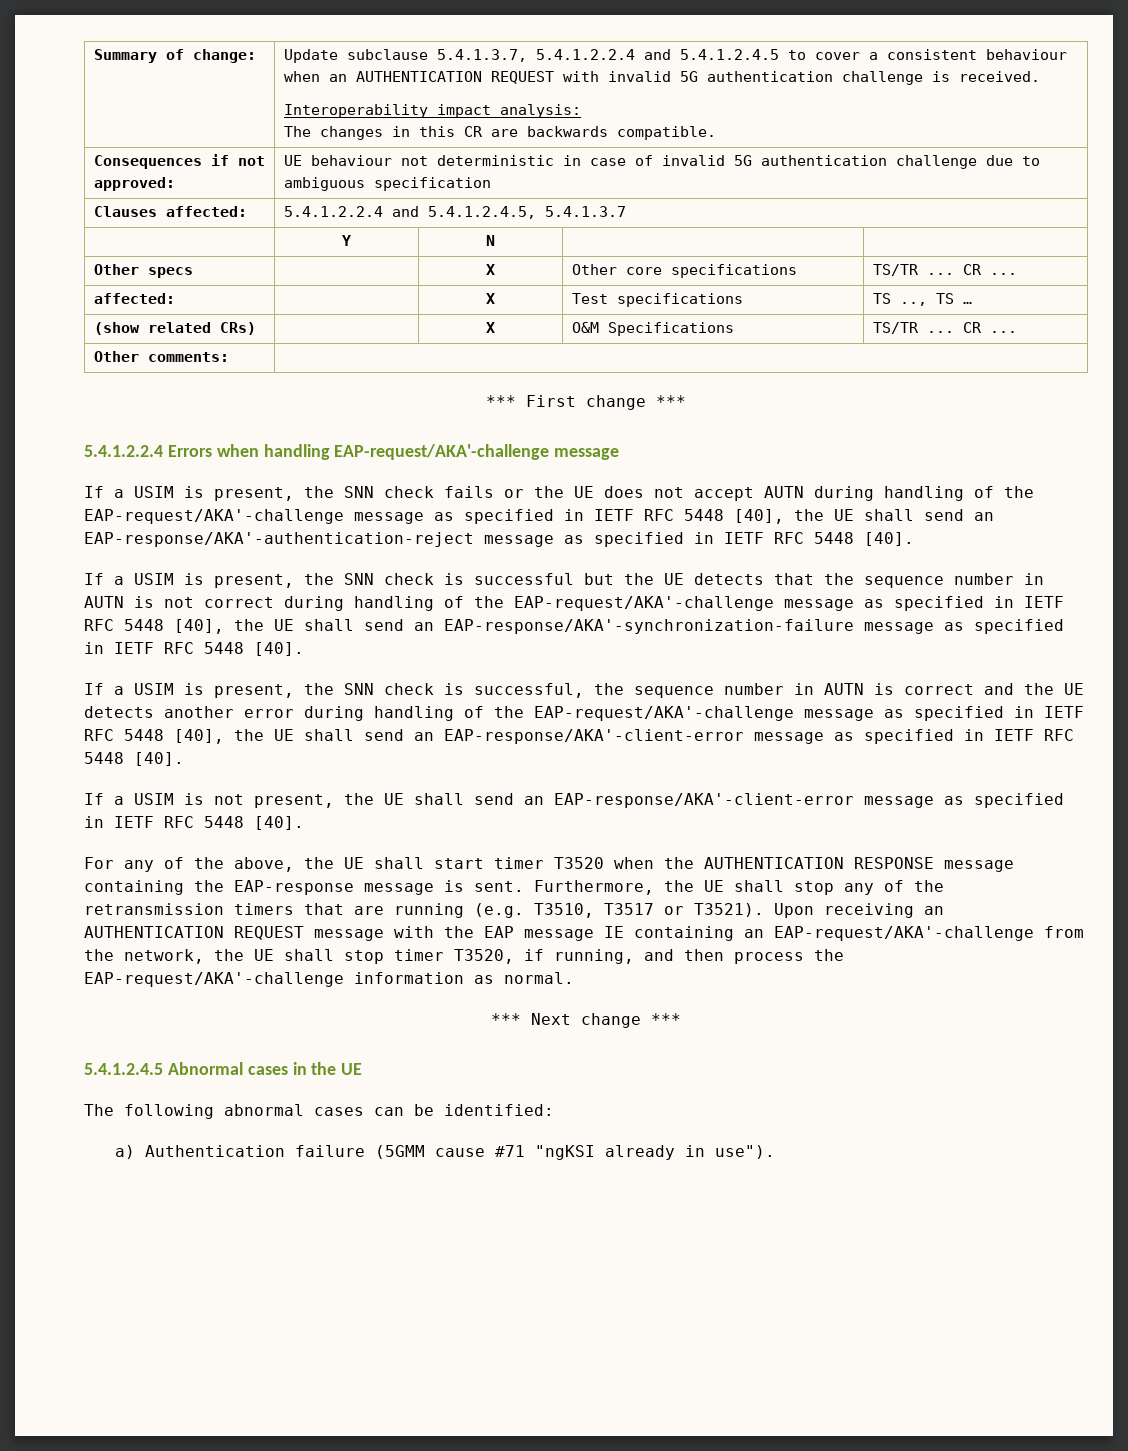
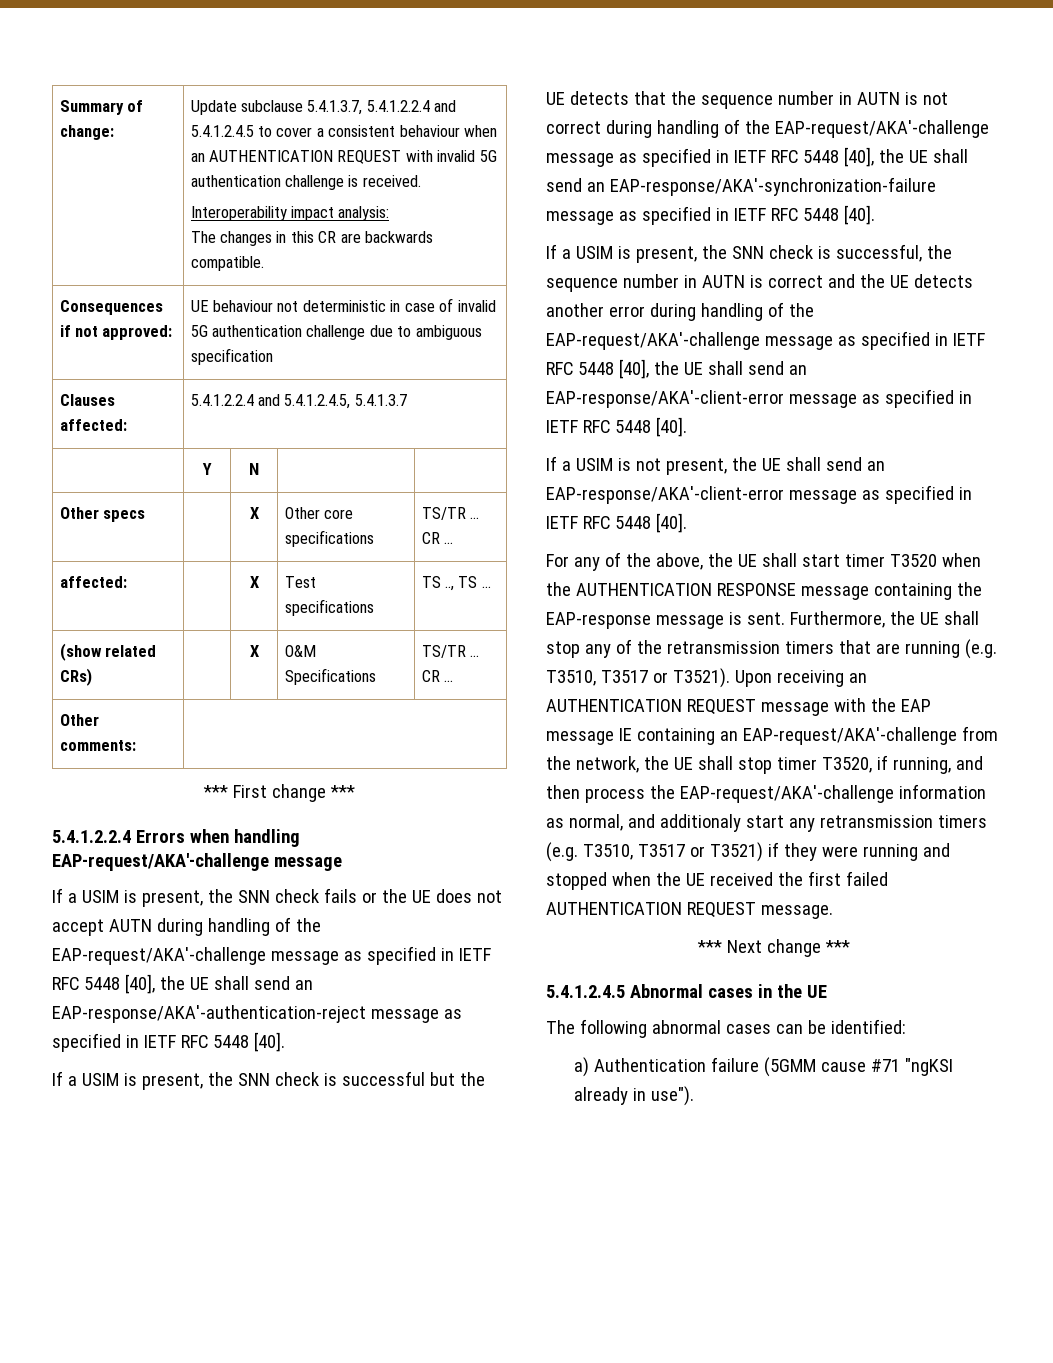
[504,972,574,984] normal. -> [568,814,987,832] [546,842,950,862] [546,871,888,890] [546,902,833,919] normal, and additionaly start any retransmission timers (e.g. T3510, T3517 or T3521) if they were running and stopped when the UE received the first failed AUTHENTICATION REQUEST message.

